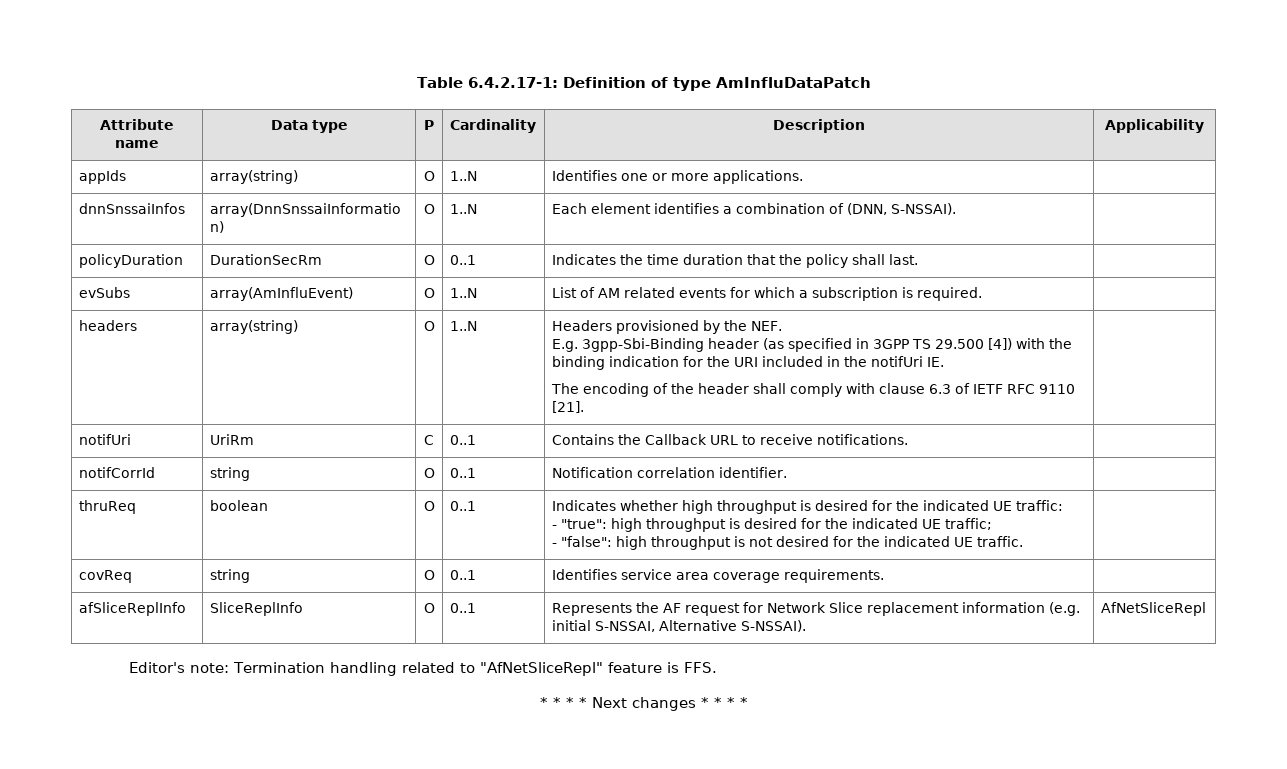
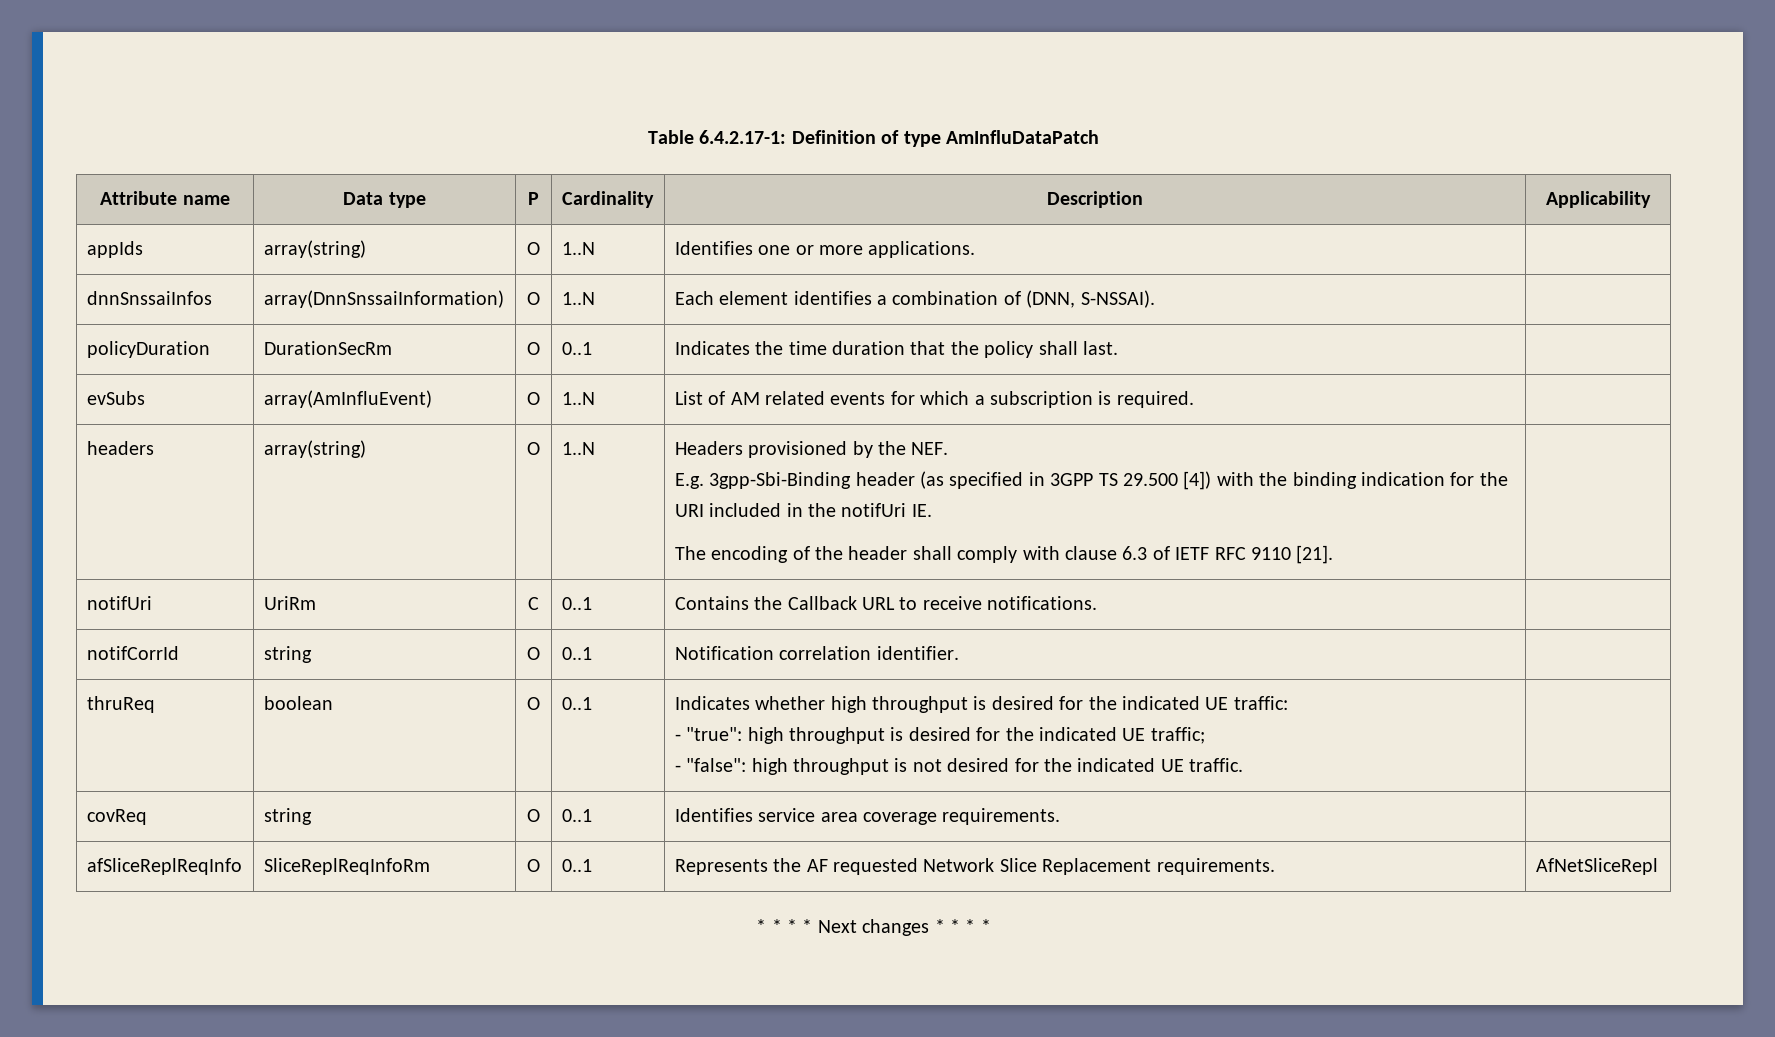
[78,602,186,616] [209,602,303,616] afSliceReplInfo | SliceReplInfo -> [86,858,242,875] [263,858,430,875] afSliceReplReqInfo | SliceReplReqInfoRm
[684,602,1080,616] [551,620,806,632] [1100,602,1206,616] [129,662,718,676] request for Network Slice replacement information (e.g. initial S-NSSAI, Alternative S-NSSAI). | AfNetSliceRepl // Editor's note: Termination handling related to "AfNetSliceRepl" feature is FFS. -> [832,858,1275,875] [1535,858,1658,875] requested Network Slice Replacement requirements. | AfNetSliceRepl

